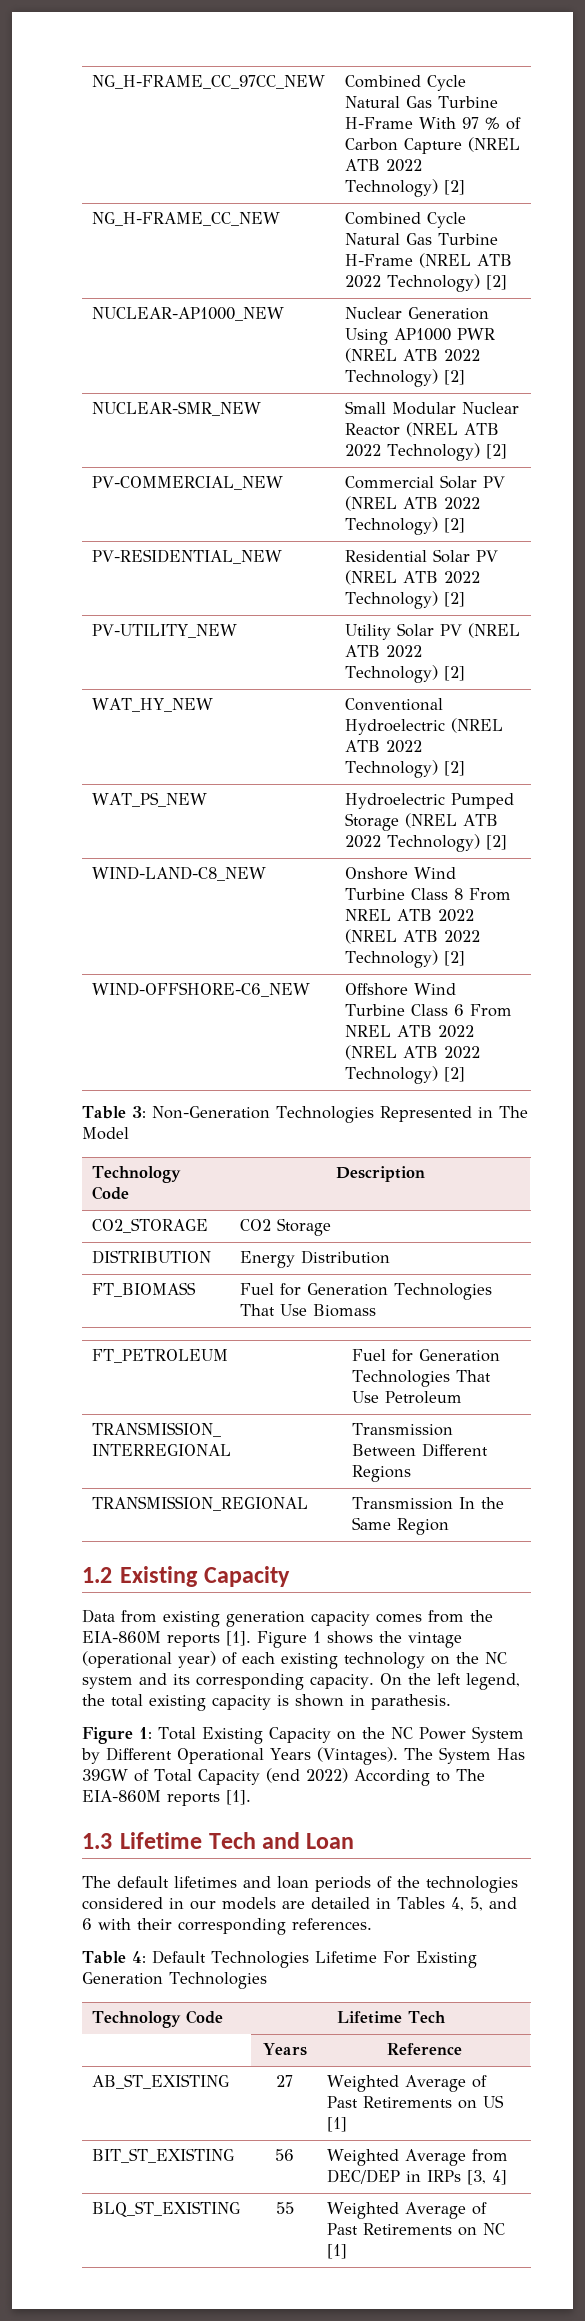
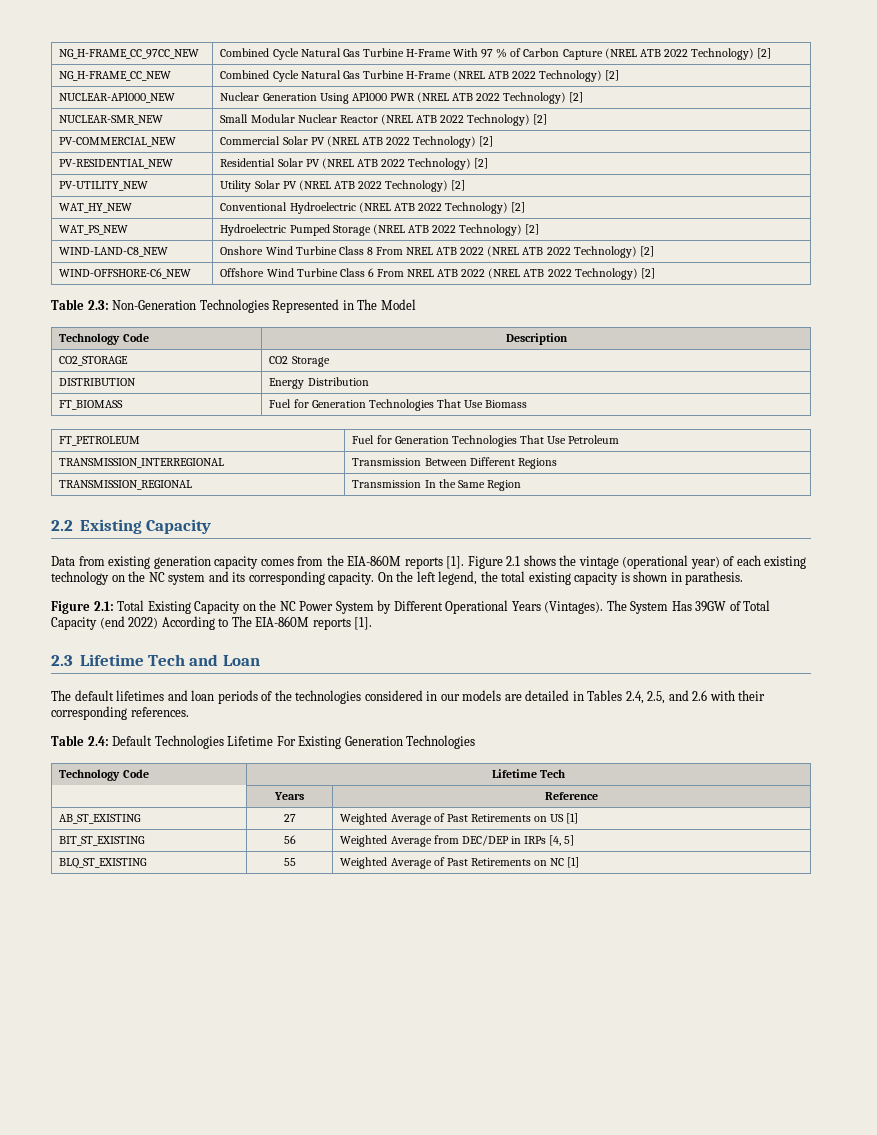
[131,1106,146,1118] 3: -> [87,300,109,310] 2.3:
[82,1567,112,1583] 1.2 -> [51,520,73,531] 2.2
[313,1631,321,1643] 1 -> [506,556,521,566] 2.1
[139,1727,152,1739] 1: -> [93,601,114,611] 2.1:
[82,1833,112,1849] 1.3 -> [51,655,73,666] 2.3
[450,1897,517,1911] [82,1918,92,1930] 4, 5, and 6 -> [625,690,708,704] 2.4, 2.5, and 2.6
[131,1951,146,1963] 4: -> [87,736,109,746] 2.4:
[467,2170,508,2185] [3, 4] -> [549,835,575,846] [4, 5]

